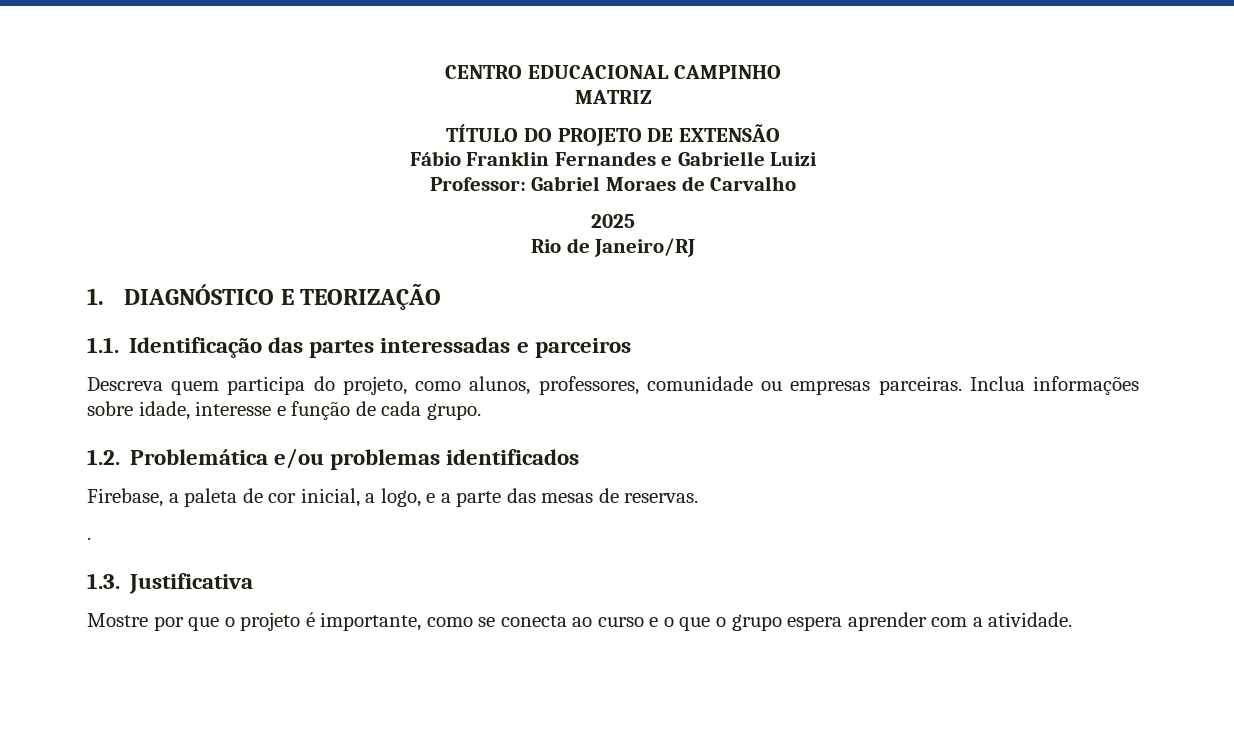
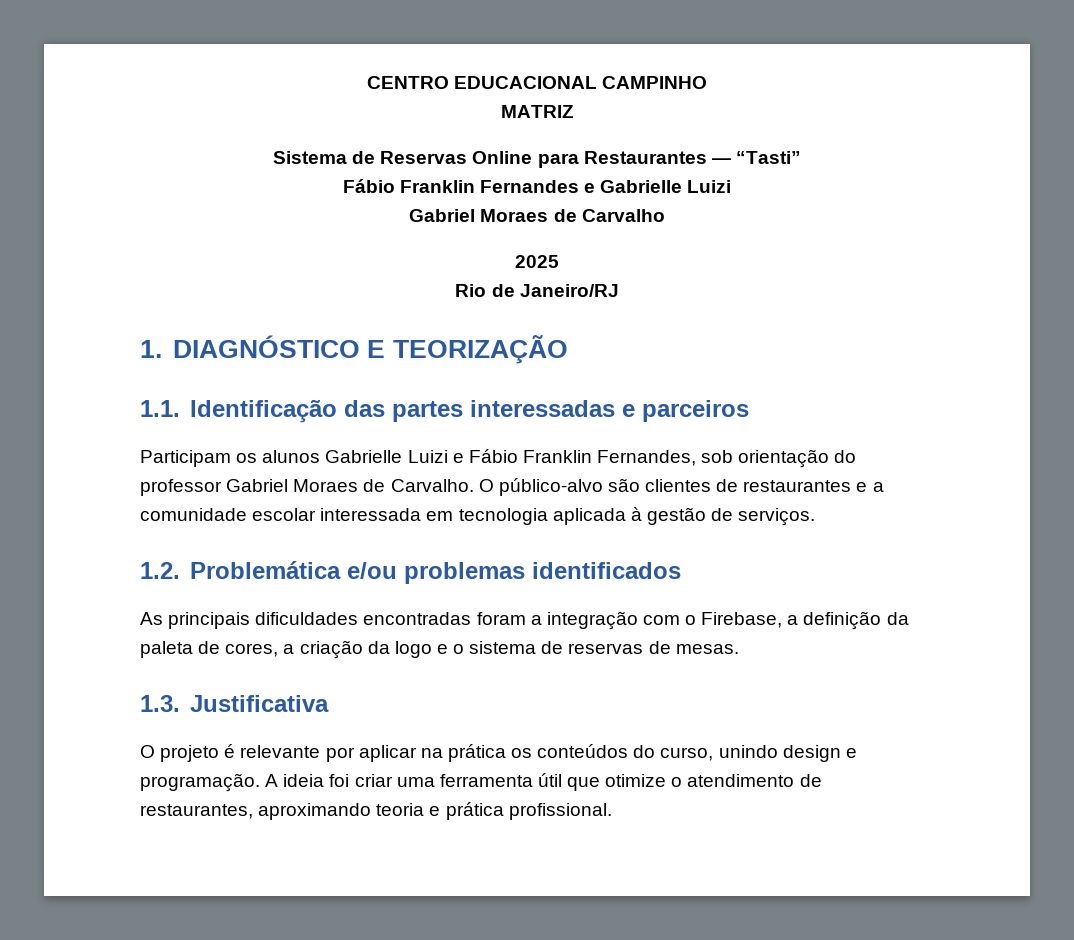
[446,124,780,146] TÍTULO DO PROJETO DE EXTENSÃO -> [273,151,801,168] Sistema de Reservas Online para Restaurantes — “Tasti”
[429,177,526,191] Professor: -> (732, 186) none
[87,376,1140,395] [87,401,481,420] Descreva quem participa do projeto, como alunos, professores, comunidade ou empresas parceiras. Inclua informações sobre idade, interesse e função de cada grupo. -> [140,449,857,468] [140,478,884,496] [140,507,816,526] Participam os alunos Gabrielle Luizi e Fábio Franklin Fernandes, sob orientação do professor Gabriel Moraes de Carvalho. O público-alvo são clientes de restaurantes e a comunidade escolar interessada em tecnologia aplicada à gestão de serviços.
[87,488,699,507] [87,537,91,540] [87,573,254,594] [87,612,1073,631] Firebase, a paleta de cor inicial, a logo, e a parte das mesas de reservas. // . // 1.3. Justificativa // Mostre por que o projeto é importante, como se conecta ao curso e o que o grupo espera aprender com a atividade. -> [140,611,909,630] [140,640,739,659] [140,695,329,712] [140,744,857,762] [140,773,822,792] [140,802,612,820] As principais dificuldades encontradas foram a integração com o Firebase, a definição da paleta de cores, a criação da logo e o sistema de reservas de mesas. // 1.3. Justificativa // O projeto é relevante por aplicar na prática os conteúdos do curso, unindo design e programação. A ideia foi criar uma ferramenta útil que otimize o atendimento de restaurantes, aproximando teoria e prática profissional.

